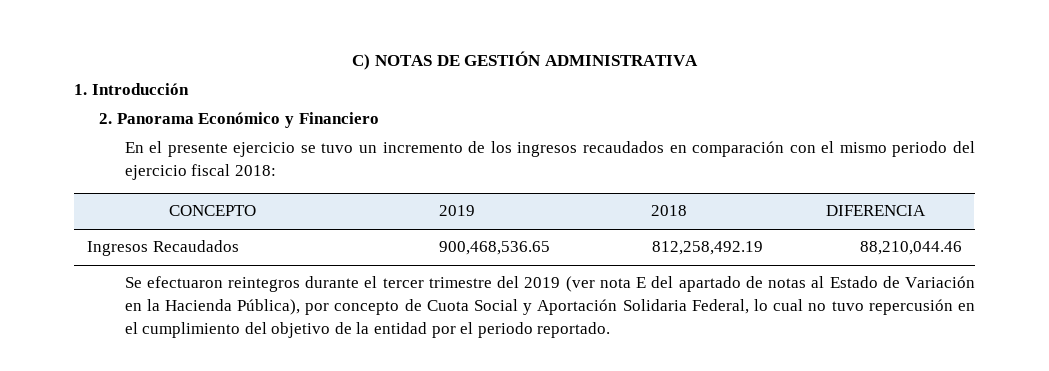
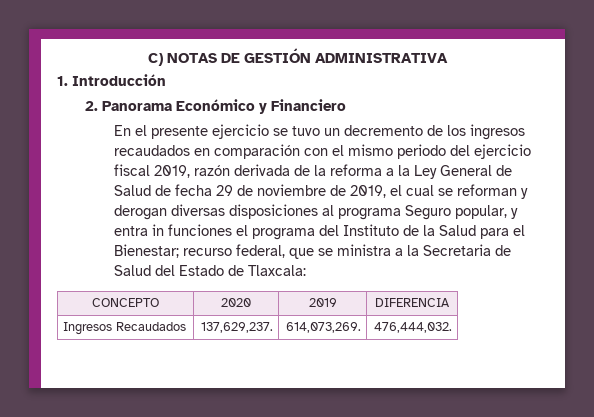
[382,142,463,153] incremento -> [343,125,423,136] decremento
[234,165,276,176] 2018: -> [153,164,512,179] [113,184,528,199] [113,204,518,220] [113,224,525,240] [113,244,511,259] [113,265,306,276] 2019, razón derivada de la reforma a la Ley General de Salud de fecha 29 de noviembre de 2019, el cual se reforman y derogan diversas disposiciones al programa Seguro popular, y entra in funciones el programa del Instituto de la Salud para el Bienestar; recurso federal, que se ministra a la Secretaria de Salud del Estado de Tlaxcala:
[438,205,475,216] [651,205,687,216] | 2019 | 2018 -> [221,298,251,307] [308,298,337,307] | 2020 | 2019
[438,241,550,255] [651,241,763,255] [859,241,962,255] [124,276,975,292] [124,299,976,315] [124,322,611,338] 900,468,536.65 | 812,258,492.19 | 88,210,044.46 // Se efectuaron reintegros durante el tercer trimestre del 2019 (ver nota E del apartado de notas al Estado de Variación en la Hacienda Pública), por concepto de Cuota Social y Aportación Solidaria Federal, lo cual no tuvo repercusión en el cumplimiento del objetivo de la entidad por el periodo reportado. -> [200,322,273,333] [285,322,361,333] [373,322,452,333] 137,629,237. | 614,073,269. | 476,444,032.

